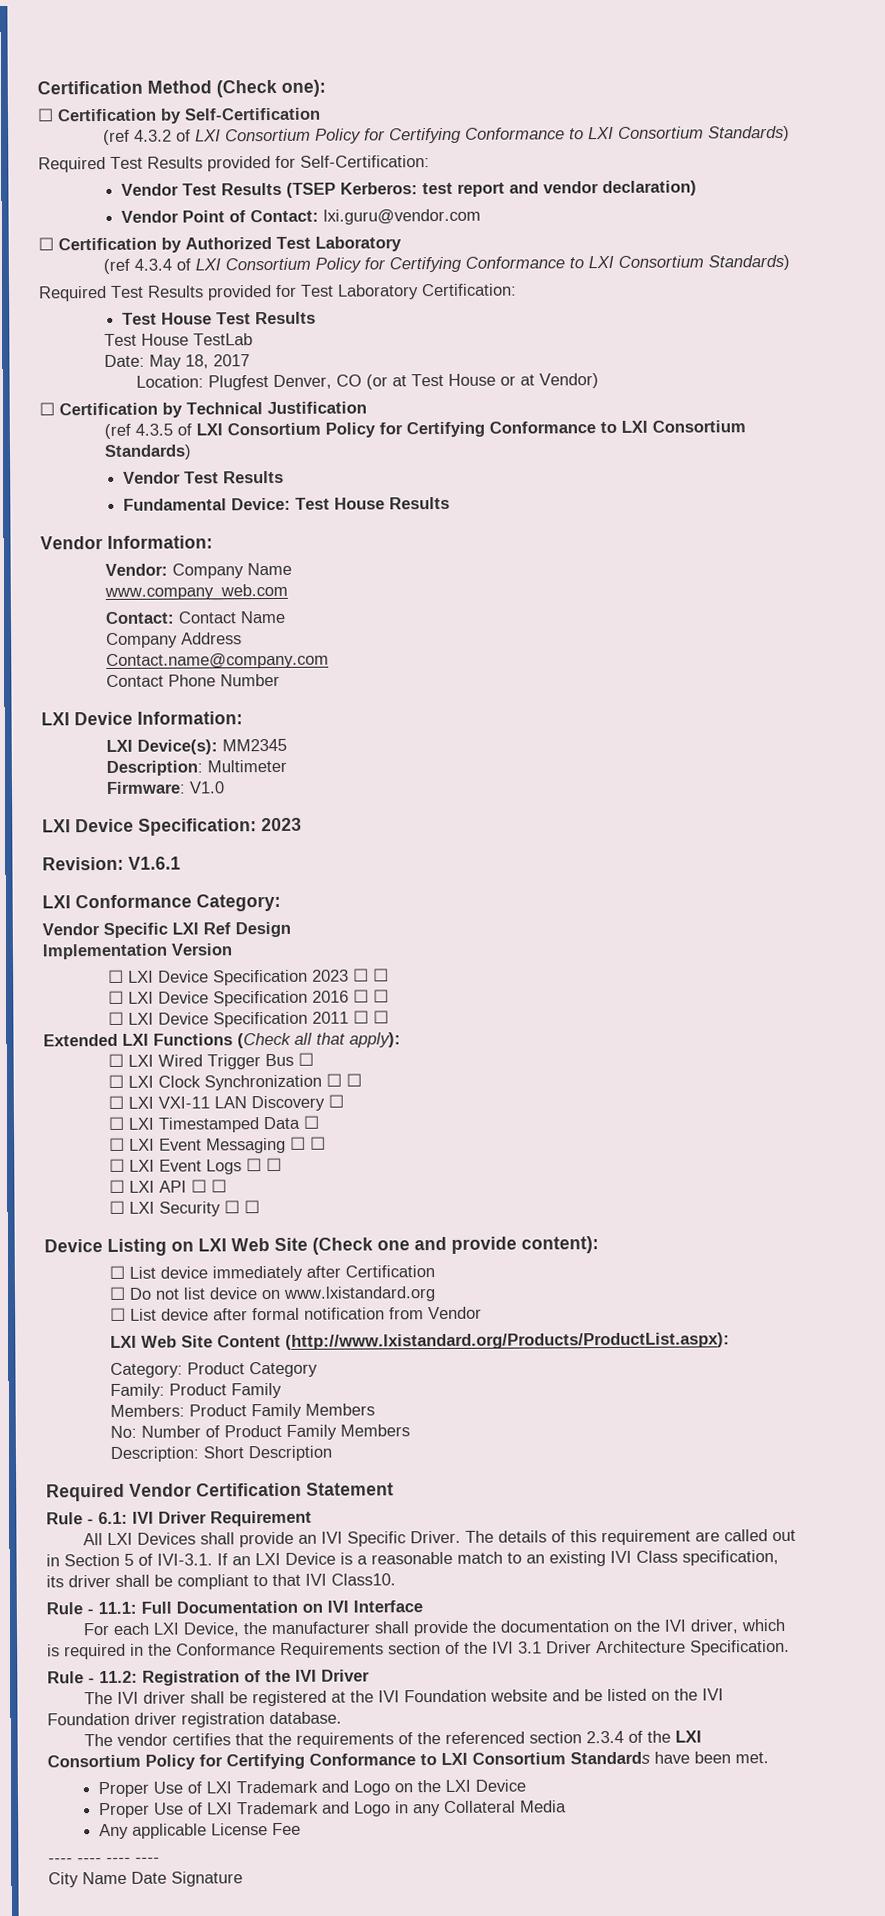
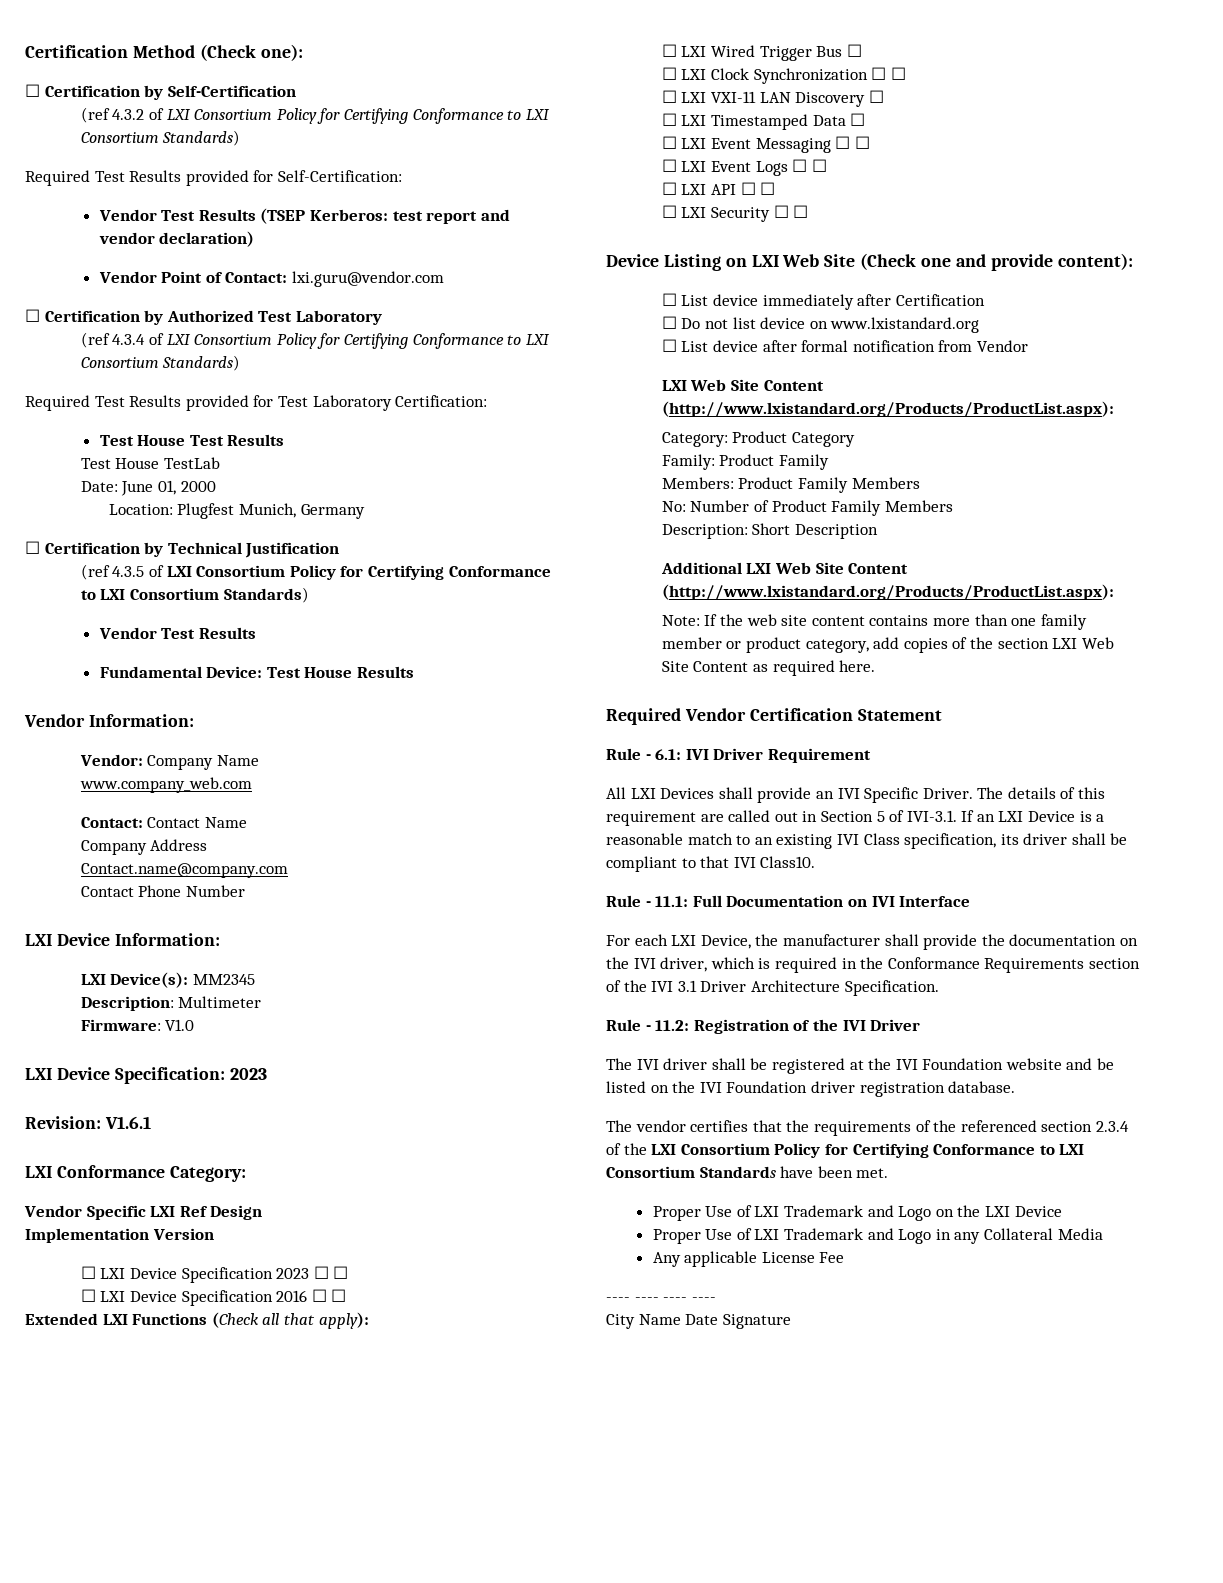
[148,354,250,370] May 18, 2017 -> [121,480,216,496] June 01, 2000
[273,373,600,390] Denver, CO (or at Test House or at Vendor) -> [238,503,365,519] Munich, Germany
[107,1010,389,1028] // ☐ LXI Device Specification 2011 ☐ ☐ -> (347, 1295) none
(332, 1453) none -> [660,562,909,574] [661,584,1114,600] [661,614,1087,630] [661,637,1114,653] [661,660,876,676] // Additional LXI Web Site Content (http://www.lxistandard.org/Products/ProductList.aspx): // Note: If the web site content contains more than one family member or product category, add copies of the section LXI Web Site Content as required here.

